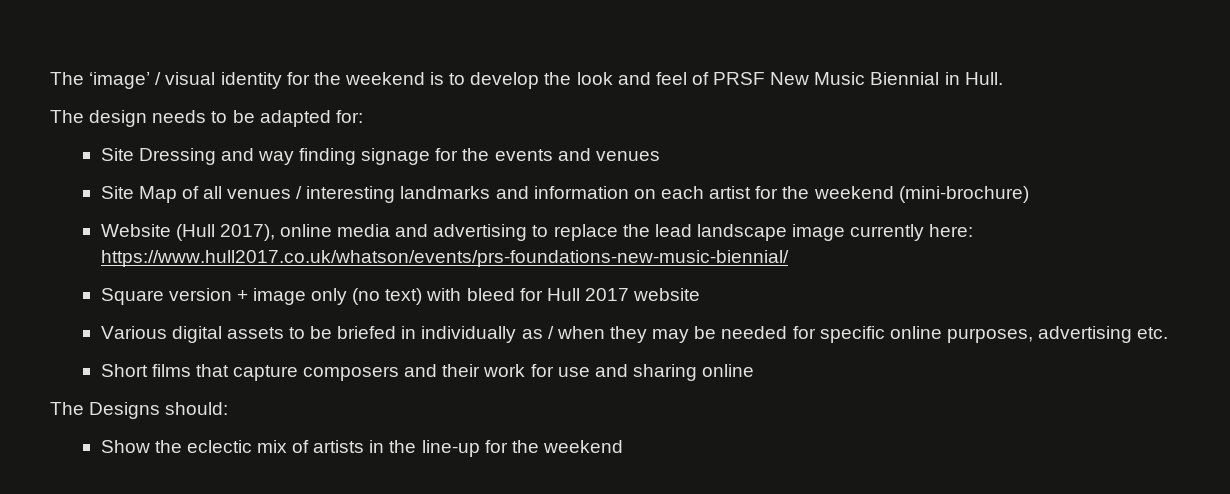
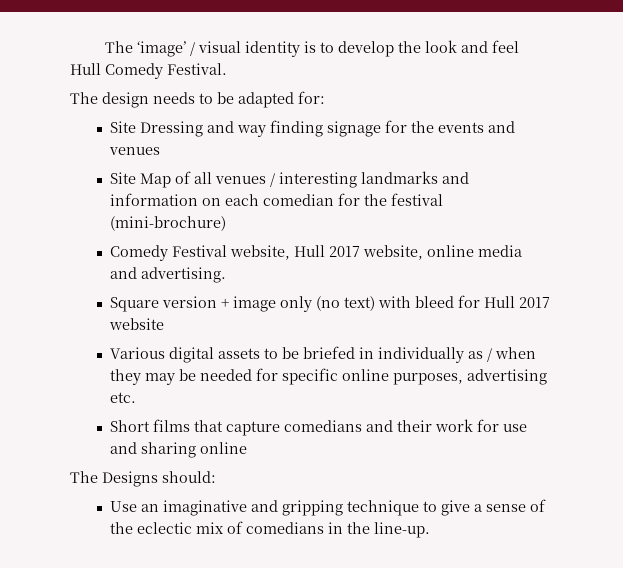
[286,72,425,85] for the weekend -> (301, 49) none
[691,72,1003,85] of PRSF New Music Biennial in Hull. -> [70,63,227,79] Hull Comedy Festival.
[709,186,894,199] artist for the weekend -> [263,193,444,206] comedian for the festival
[100,224,974,241] [100,250,789,267] Website (Hull 2017), online media and advertising to replace the lead landscape image currently here: https://www.hull2017.co.uk/whatson/events/prs-foundations-new-music-biennial/ -> [110,245,523,261] [110,267,227,283] Comedy Festival website, Hull 2017 website, online media and advertising.
[303,366,400,381] composers -> [284,420,363,432] comedians
[100,440,150,453] Show -> [110,499,547,516] Use an imaginative and gripping technique to give a sense of
[313,440,365,453] artists -> [246,522,325,534] comedians
[421,440,623,457] line-up for the weekend -> [374,522,431,538] line-up.

